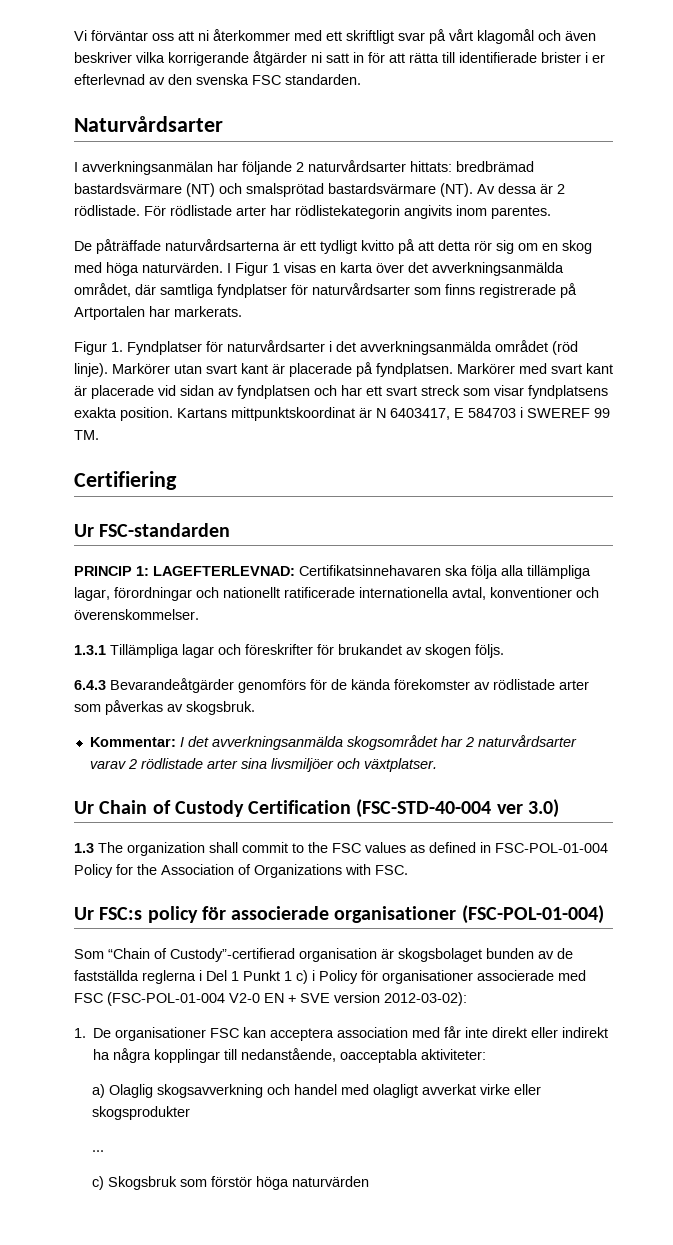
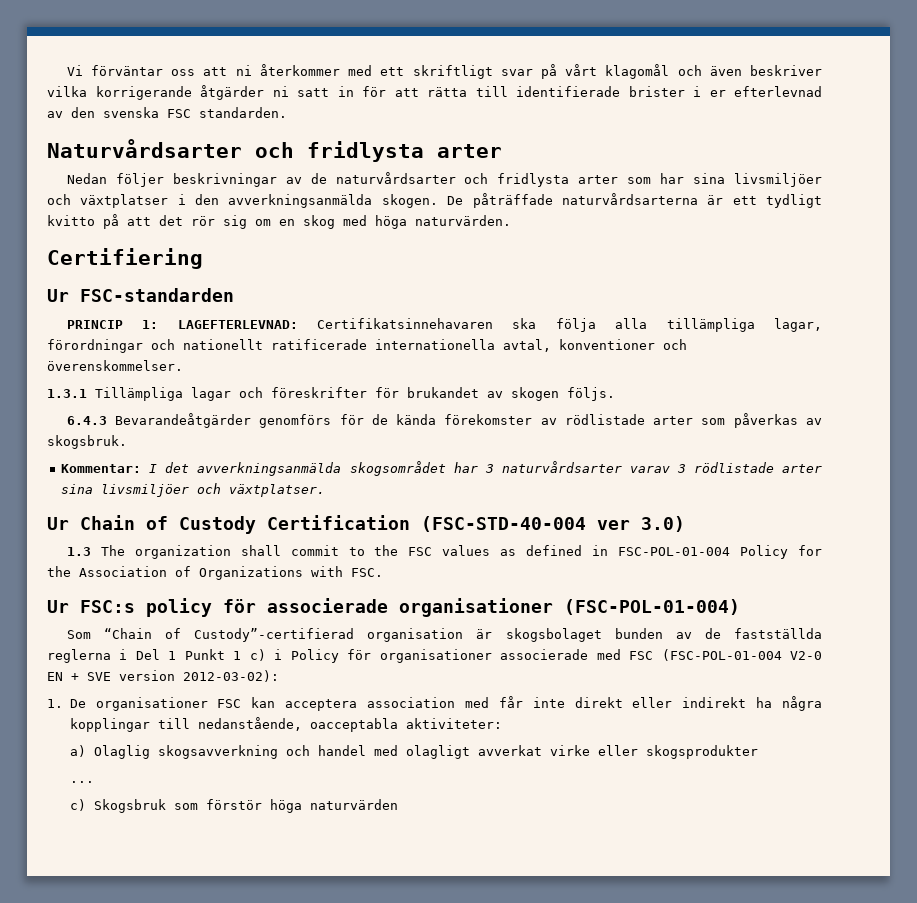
[74,160,534,175] [74,183,565,197] [74,205,551,219] // I avverkningsanmälan har följande 2 naturvårdsarter hittats: bredbrämad bastardsvärmare (NT) och smalsprötad bastardsvärmare (NT). Av dessa är 2 rödlistade. För rödlistade arter har rödlistekategorin angivits inom parentes. // -> [255,141,502,162] [66,172,822,187] [47,194,438,208] och fridlysta arter // Nedan följer beskrivningar av de naturvårdsarter och fridlysta arter som har sina livsmiljöer och växtplatser i den avverkningsanmälda skogen.
[438,240,471,251] detta -> [159,215,183,226] det
[227,262,564,276] [74,283,577,298] [74,306,242,320] [74,340,578,355] [74,362,613,377] [74,385,608,399] [74,407,610,421] [74,430,99,440] I Figur 1 visas en karta över det avverkningsanmälda området, där samtliga fyndplatser för naturvårdsarter som finns registrerade på Artportalen har markerats. // Figur 1. Fyndplatser för naturvårdsarter i det avverkningsanmälda området (röd linje). Markörer utan svart kant är placerade på fyndplatsen. Markörer med svart kant är placerade vid sidan av fyndplatsen och har ett svart streck som visar fyndplatsens exakta position. Kartans mittpunktskoordinat är N 6403417, E 584703 i SWEREF 99 TM. -> (511, 220) none
[464,737,474,747] 2 -> [484,464,494,473] 3
[127,759,137,769] 2 -> [676,464,686,473] 3

